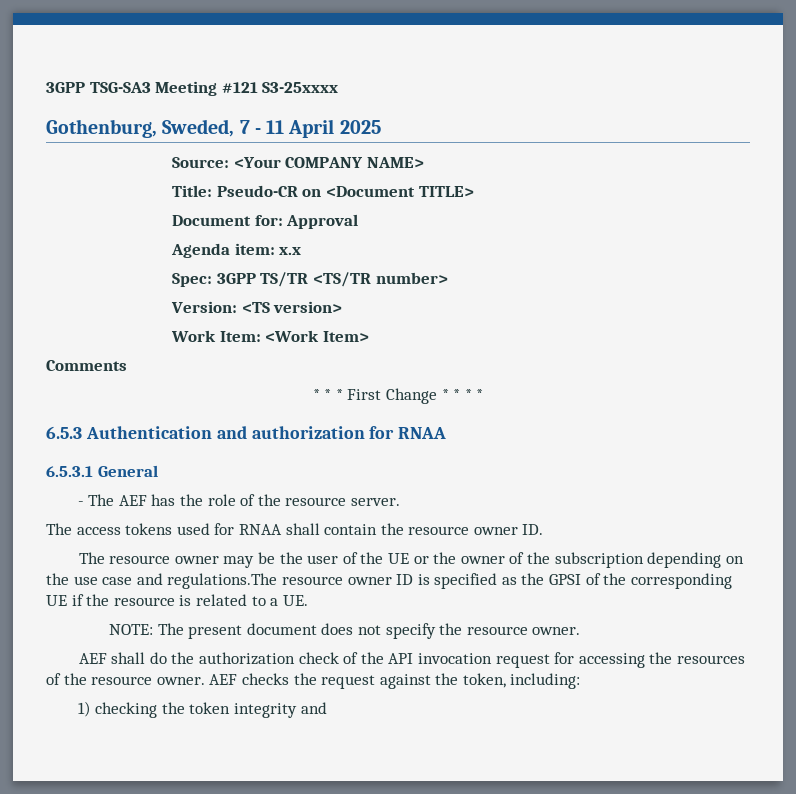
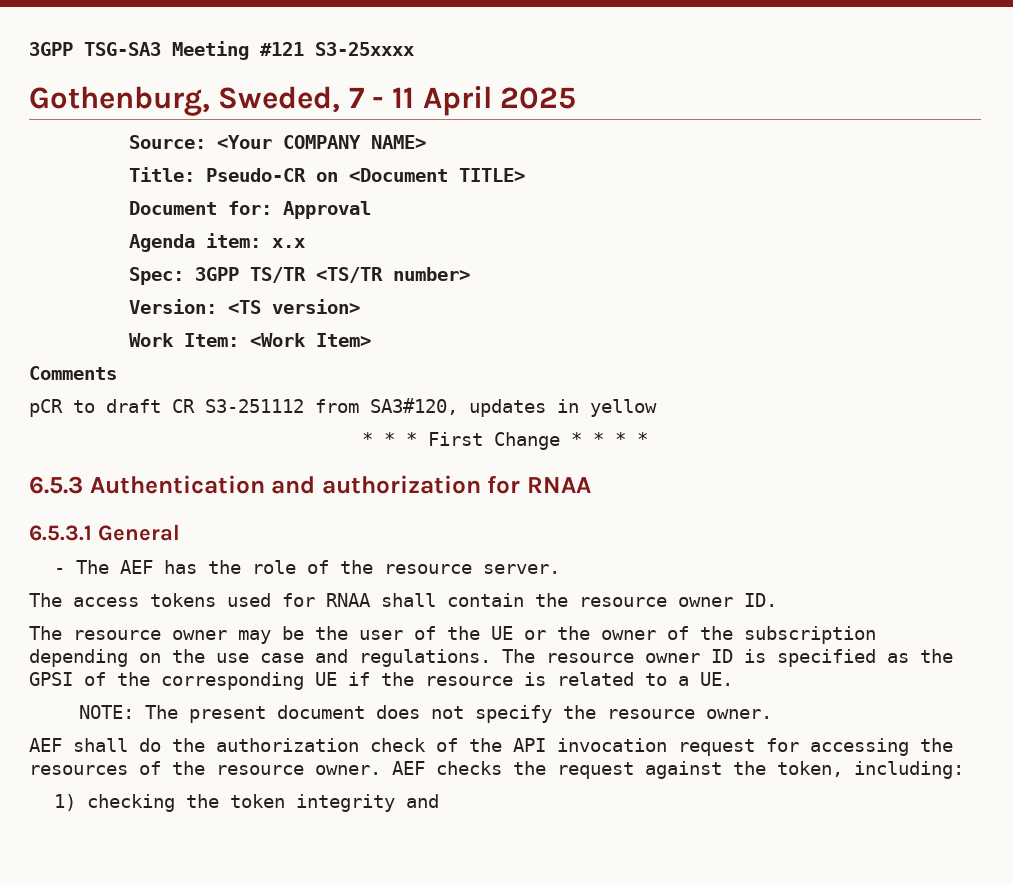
(127, 365) none -> [29,398,657,417] // pCR to draft CR S3-251112 from SA3#120, updates in yellow
[167,573,278,589] regulations.The -> [359,649,535,667] regulations. The

